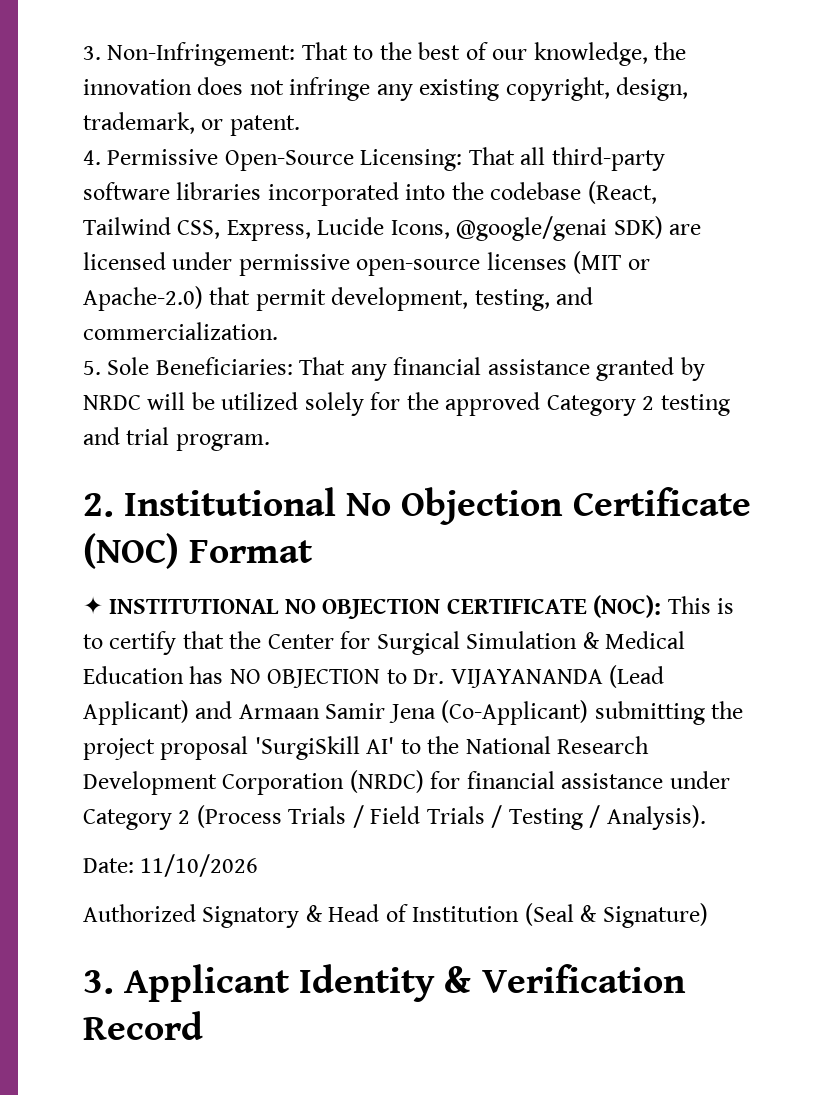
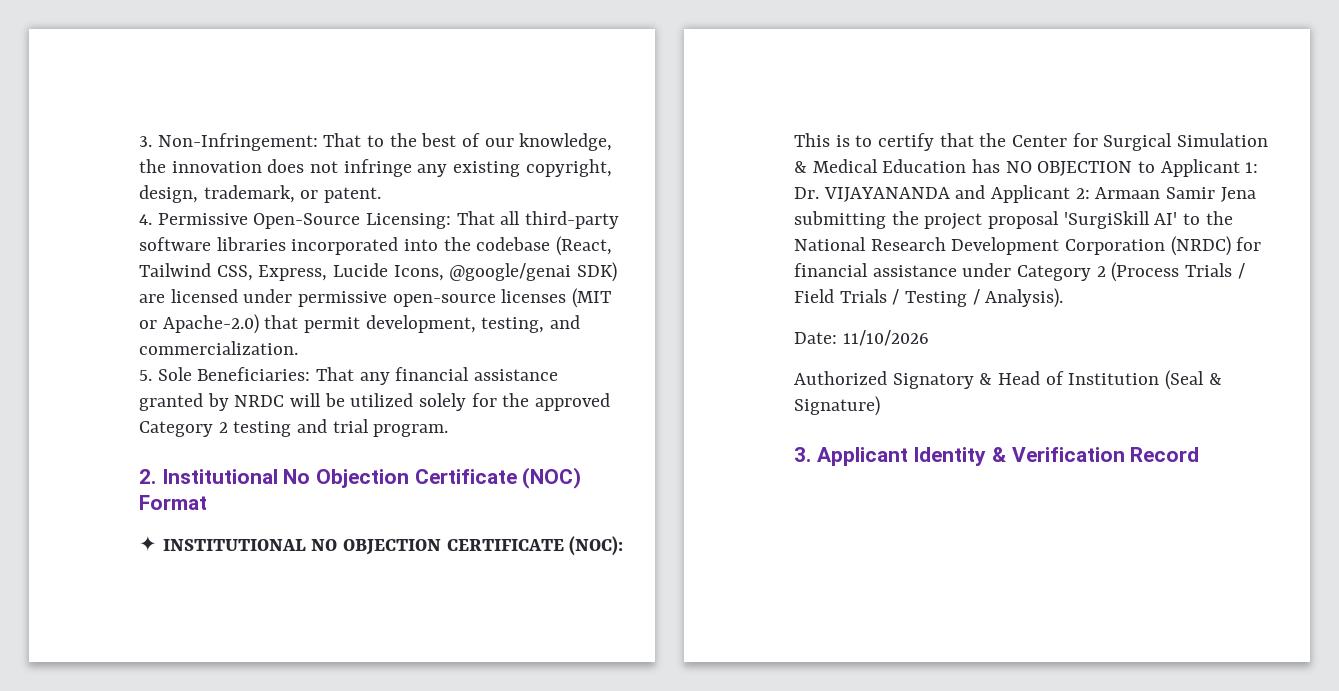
[413,665,665,688] [83,700,233,725] Dr. VIJAYANANDA (Lead Applicant) and -> [1160,159,1259,177] [794,185,1090,203] Applicant 1: Dr. VIJAYANANDA and Applicant 2:
[441,700,589,725] (Co-Applicant) -> (1256, 194) none

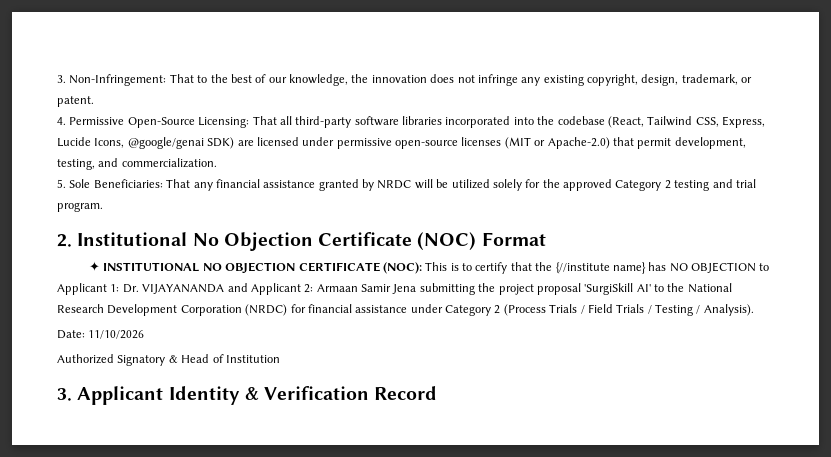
[1012,133,1269,151] [794,159,967,173] Center for Surgical Simulation & Medical Education -> [555,262,646,274] {//institute name}
[1165,370,1222,390] [794,396,880,416] (Seal & Signature) -> (280, 359) none

